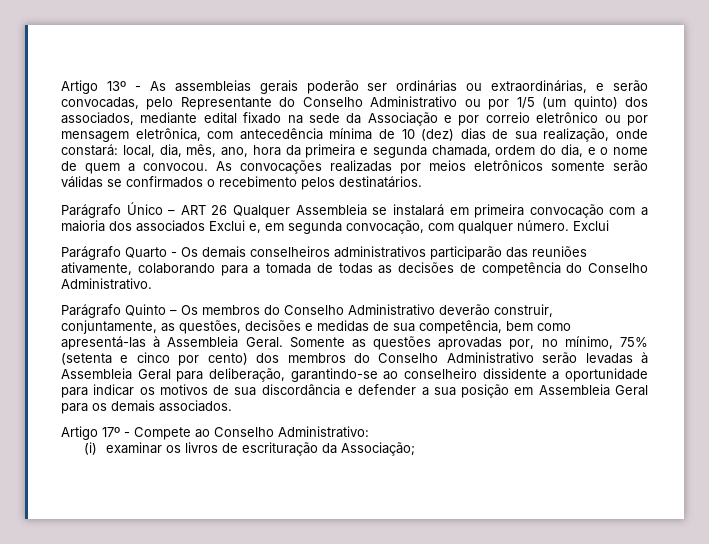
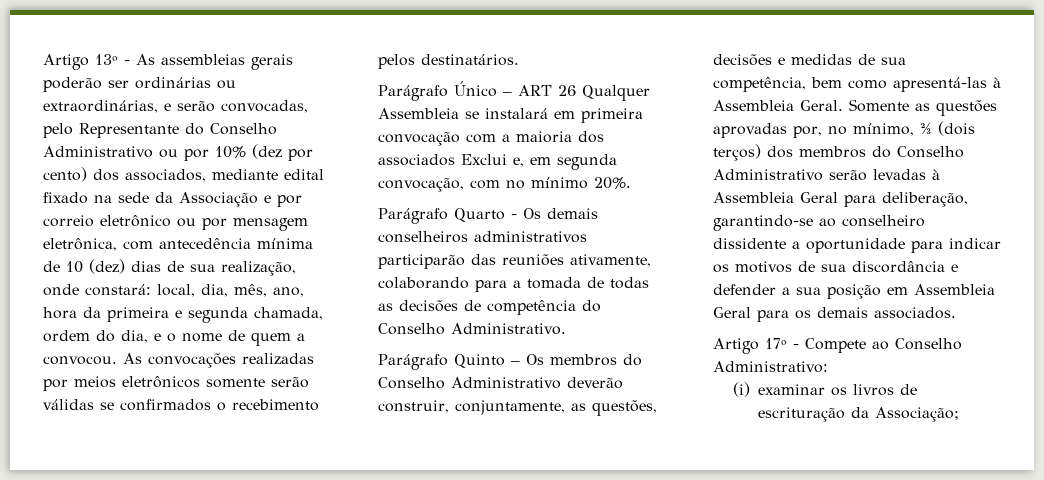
[516,96,618,110] 1/5 (um quinto) -> [215,144,313,161] [43,167,87,182] 10% (dez por cento)
[458,220,609,234] qualquer número. Exclui -> [506,177,631,189] no mínimo 20%.
[620,337,648,347] [61,352,248,366] 75% (setenta e cinco por cento) -> [920,121,975,136] [713,144,761,161] ⅔ (dois terços)

